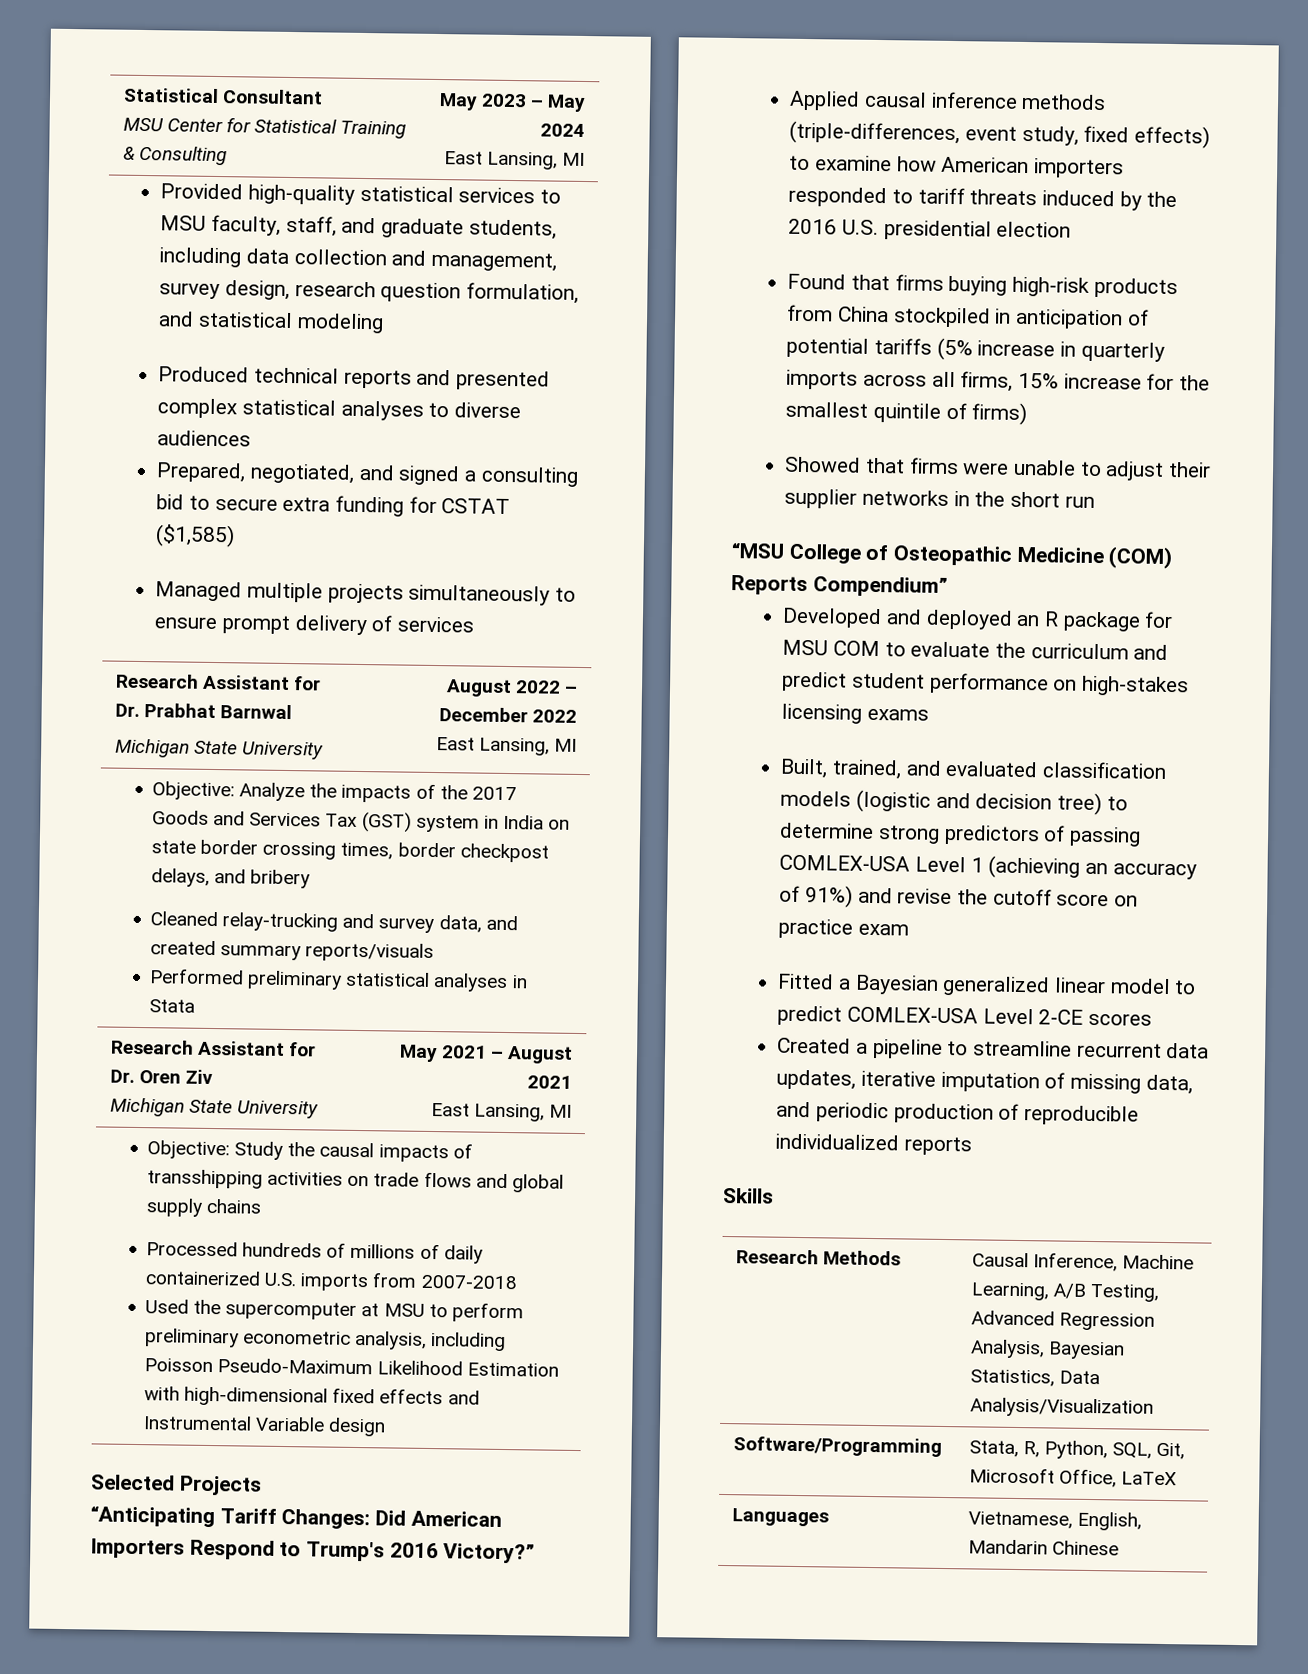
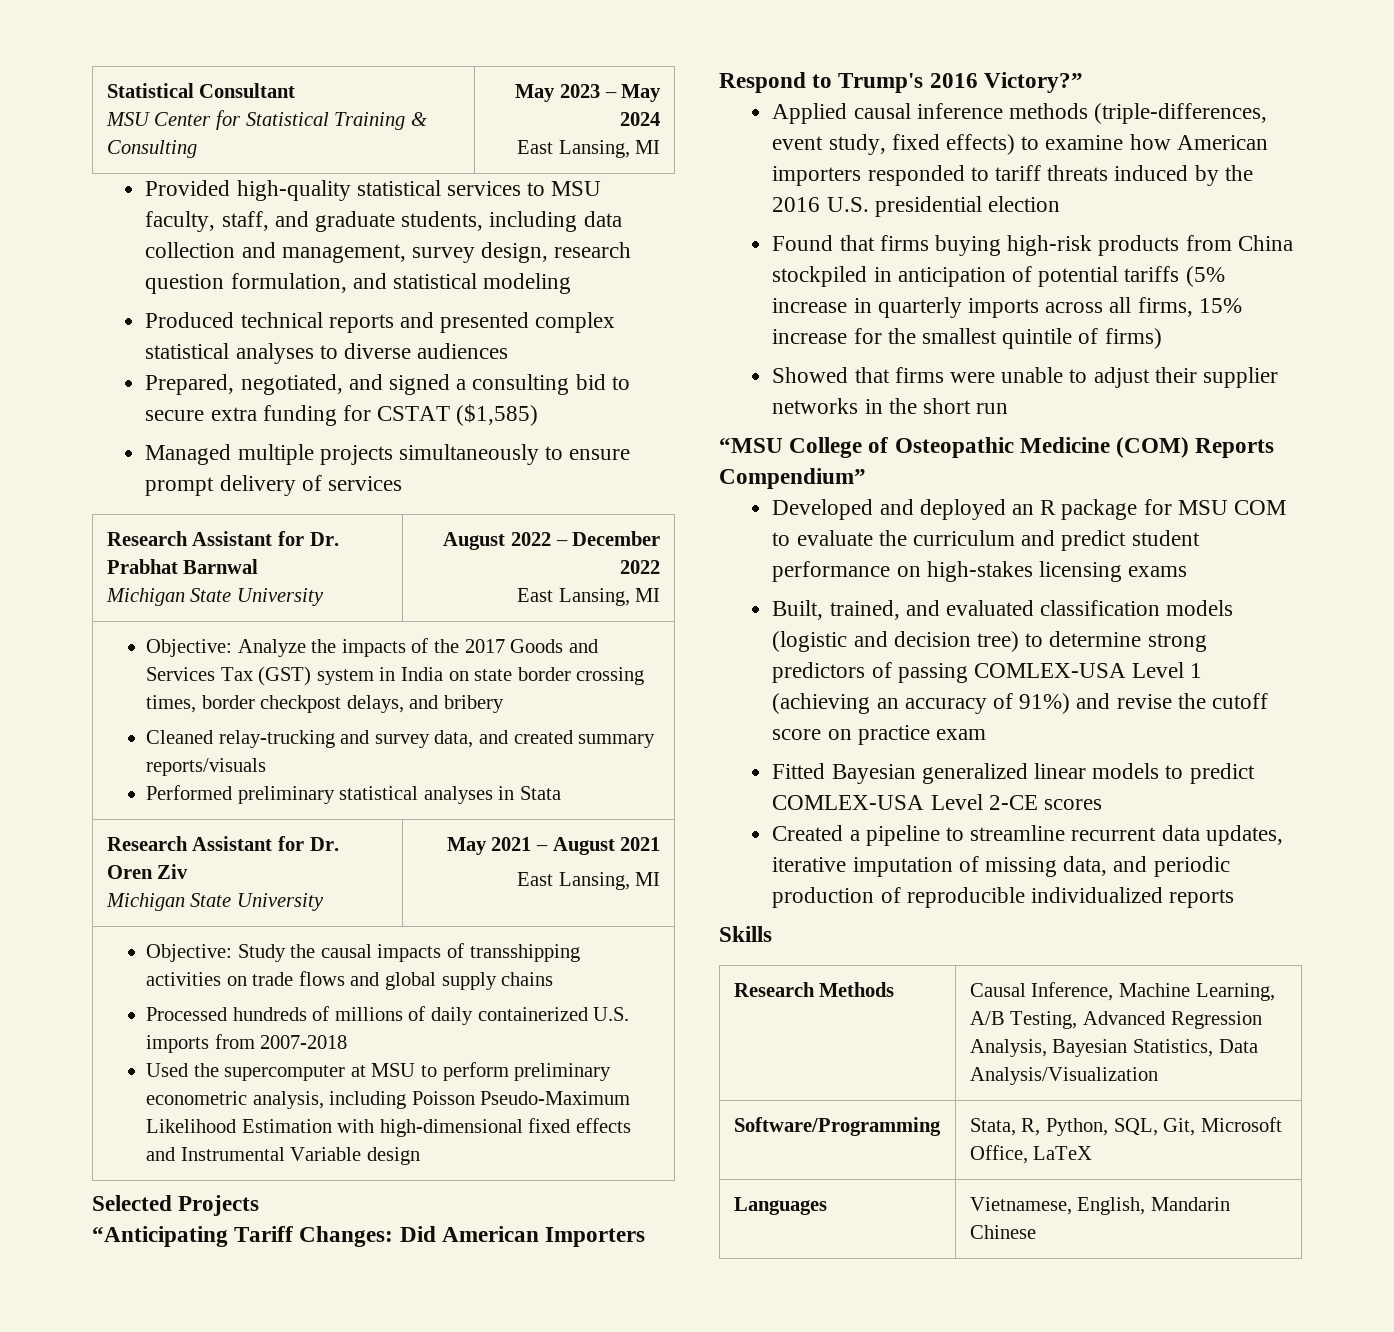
[838,978,852,990] a -> (826, 771) none
[1109,978,1171,995] model -> [1092,763,1160,779] models

